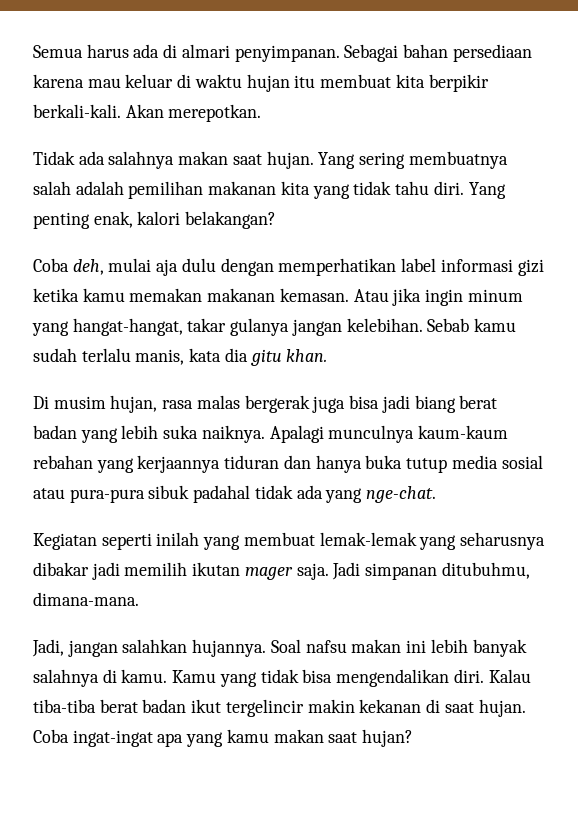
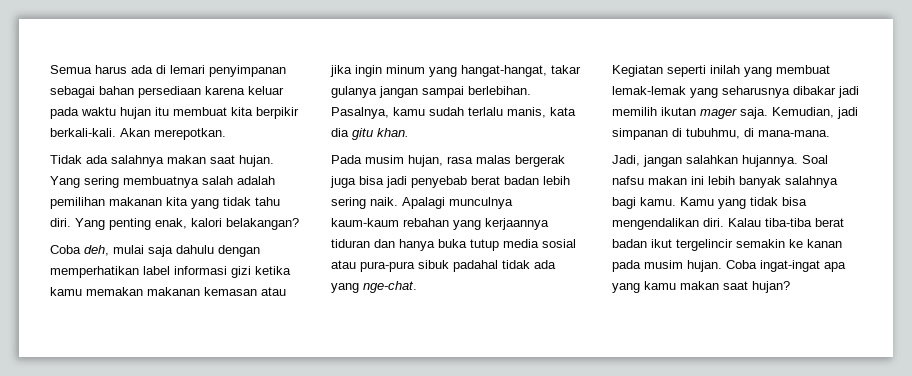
[181,44,532,62] [33,74,192,88] almari penyimpanan. Sebagai bahan persediaan karena mau keluar di -> [170,65,286,77] [50,86,284,98] [50,107,79,119] lemari penyimpanan sebagai bahan persediaan karena keluar pada
[156,258,216,276] aja dulu -> [148,245,214,257] saja dahulu
[279,288,389,302] kemasan. Atau -> [204,287,286,296] kemasan atau
[346,318,470,332] kelebihan. Sebab -> [422,86,531,98] [331,107,389,119] sampai berlebihan. Pasalnya,
[33,396,49,409] Di -> [331,155,362,164] Pada
[414,395,498,413] [33,425,265,443] biang berat badan yang lebih suka naiknya. -> [411,176,570,188] [331,197,398,209] penyebab berat badan lebih sering naik.
[332,562,530,580] [33,592,139,606] Jadi simpanan ditubuhmu, dimana-mana. -> [772,107,858,119] [612,128,830,140] Kemudian, jadi simpanan di tubuhmu, di mana-mana.
[102,669,117,683] di -> [612,197,636,209] bagi
[307,699,474,713] makin kekanan di saat -> [736,239,842,248] [612,260,683,272] semakin ke kanan pada musim

